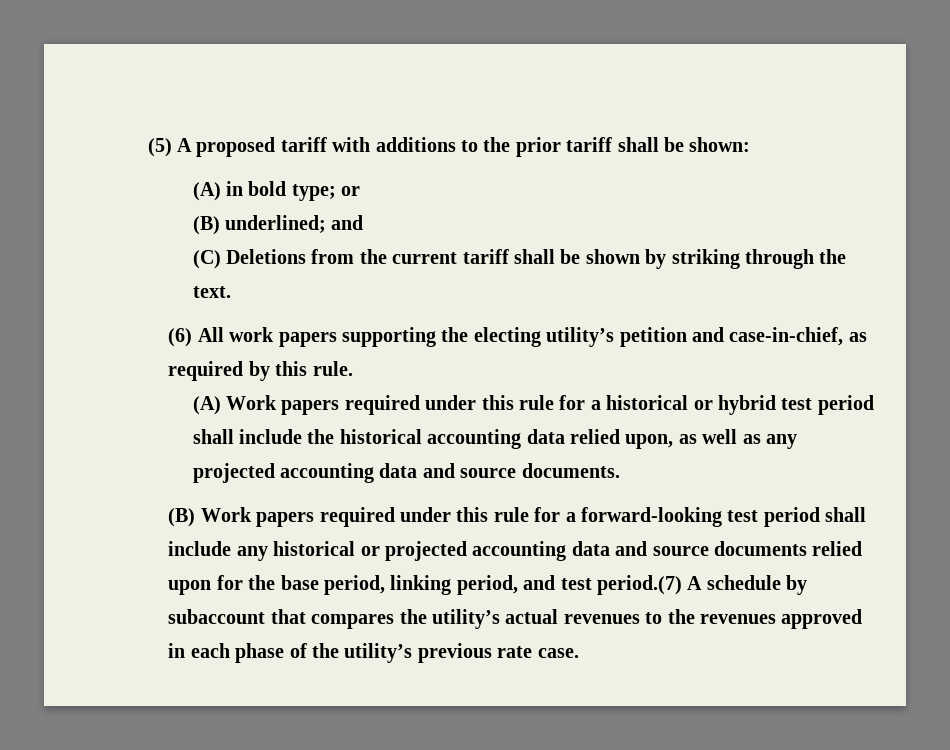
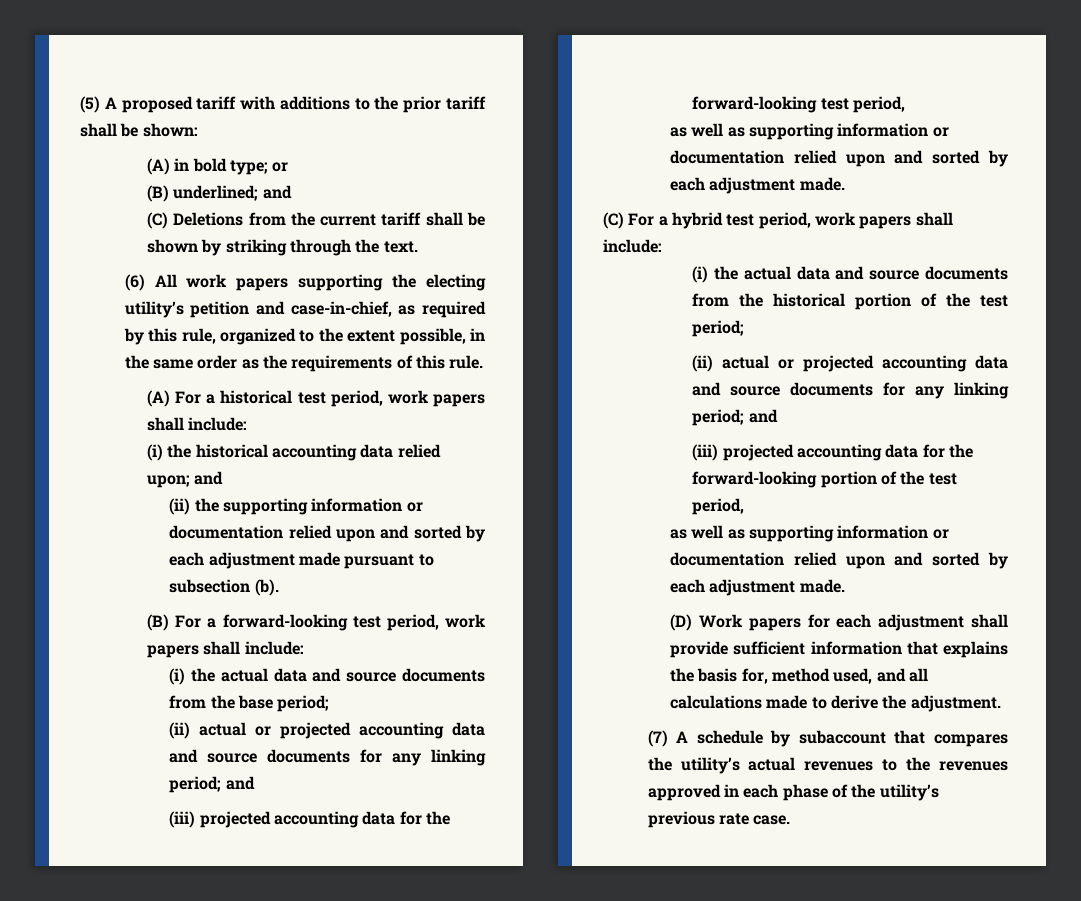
[312,361,353,376] [192,395,874,415] [192,429,303,444] rule. // (A) Work papers required under this rule for a historical or hybrid test period shall include -> [181,328,486,345] [124,355,484,372] [147,390,485,407] [147,417,248,431] [147,444,164,461] rule, organized to the extent possible, in the same order as the requirements of this rule. // (A) For a historical test period, work papers shall include: // (i)
[625,429,798,449] [192,463,620,483] [168,507,867,527] [168,541,863,561] [168,575,683,595] upon, as well as any projected accounting data and source documents. // (B) Work papers required under this rule for a forward-looking test period shall include any historical or projected accounting data and source documents relied upon for the base period, linking period, and test period.(7) -> [147,471,224,488] [169,498,423,515] [169,525,485,542] [169,552,434,569] [169,579,279,596] [147,614,485,631] [147,641,304,658] [169,668,485,685] [169,695,330,712] [169,722,485,739] [169,749,486,766] [169,776,255,793] [169,811,451,828] [692,96,906,113] [670,123,949,140] [670,150,1008,167] [670,177,845,194] [603,212,953,229] [603,239,662,253] [692,266,1008,283] [692,293,1008,310] [692,320,745,337] [692,355,1008,372] [692,382,1009,399] [692,409,778,426] [692,444,974,461] [692,471,957,488] [692,498,745,515] [670,525,949,542] [670,552,1008,569] [670,579,845,596] [670,614,1008,631] [670,641,1008,658] [670,668,928,684] [670,695,1001,712] [647,730,668,747] upon; and // (ii) the supporting information or documentation relied upon and sorted by each adjustment made pursuant to subsection (b). // (B) For a forward-looking test period, work papers shall include: // (i) the actual data and source documents from the base period; // (ii) actual or projected accounting data and source documents for any linking period; and // (iii) projected accounting data for the forward-looking test period, // as well as supporting information or documentation relied upon and sorted by each adjustment made. // (C) For a hybrid test period, work papers shall include: // (i) the actual data and source documents from the historical portion of the test period; // (ii) actual or projected accounting data and source documents for any linking period; and // (iii) projected accounting data for the forward-looking portion of the test period, // as well as supporting information or documentation relied upon and sorted by each adjustment made. // (D) Work papers for each adjustment shall provide sufficient information that explains the basis for, method used, and all calculations made to derive the adjustment. // (7)

